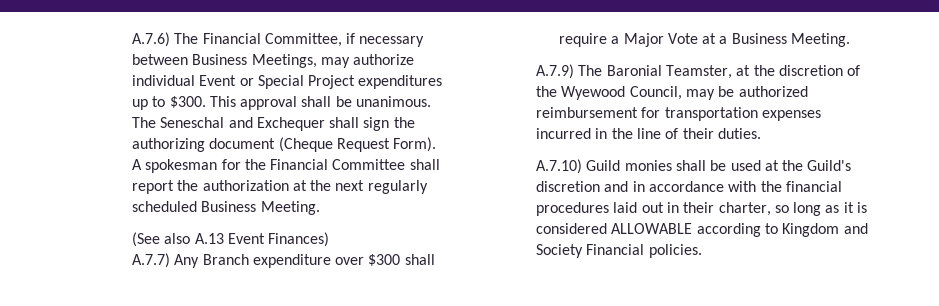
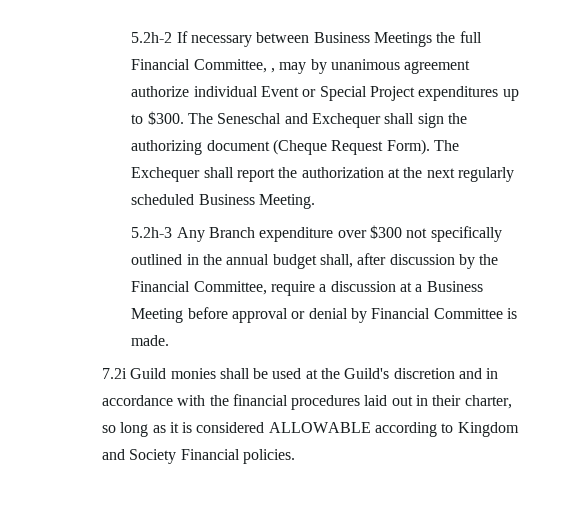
[131,32,425,47] [131,54,350,68] A.7.6) The Financial Committee, if necessary between Business Meetings, may -> [131,31,482,47] [131,59,471,74] 5.2h-2 If necessary between Business Meetings the full Financial Committee, , may by unanimous agreement
[209,96,432,110] This approval shall be unanimous. -> (184, 118) none
[131,159,406,173] A spokesman for the Financial Committee -> [433,140,459,151] [131,167,201,182] The Exchequer
[131,232,330,247] [131,253,170,268] (See also A.13 Event Finances) // A.7.7) -> [131,227,173,238] 5.2h-3
[404,254,435,265] [558,33,851,47] [535,64,861,79] [535,86,808,100] [535,107,821,121] [535,128,761,139] [535,159,582,174] shall require a Major Vote at a Business Meeting. // A.7.9) The Baronial Teamster, at the discretion of the Wyewood Council, may be authorized reimbursement for transportation expenses incurred in the line of their duties. // A.7.10) -> [406,226,502,242] [131,253,499,269] [131,281,483,296] [131,307,517,323] [131,335,170,346] [101,368,127,379] not specifically outlined in the annual budget shall, after discussion by the Financial Committee, require a discussion at a Business Meeting before approval or denial by Financial Committee is made. // 7.2i

